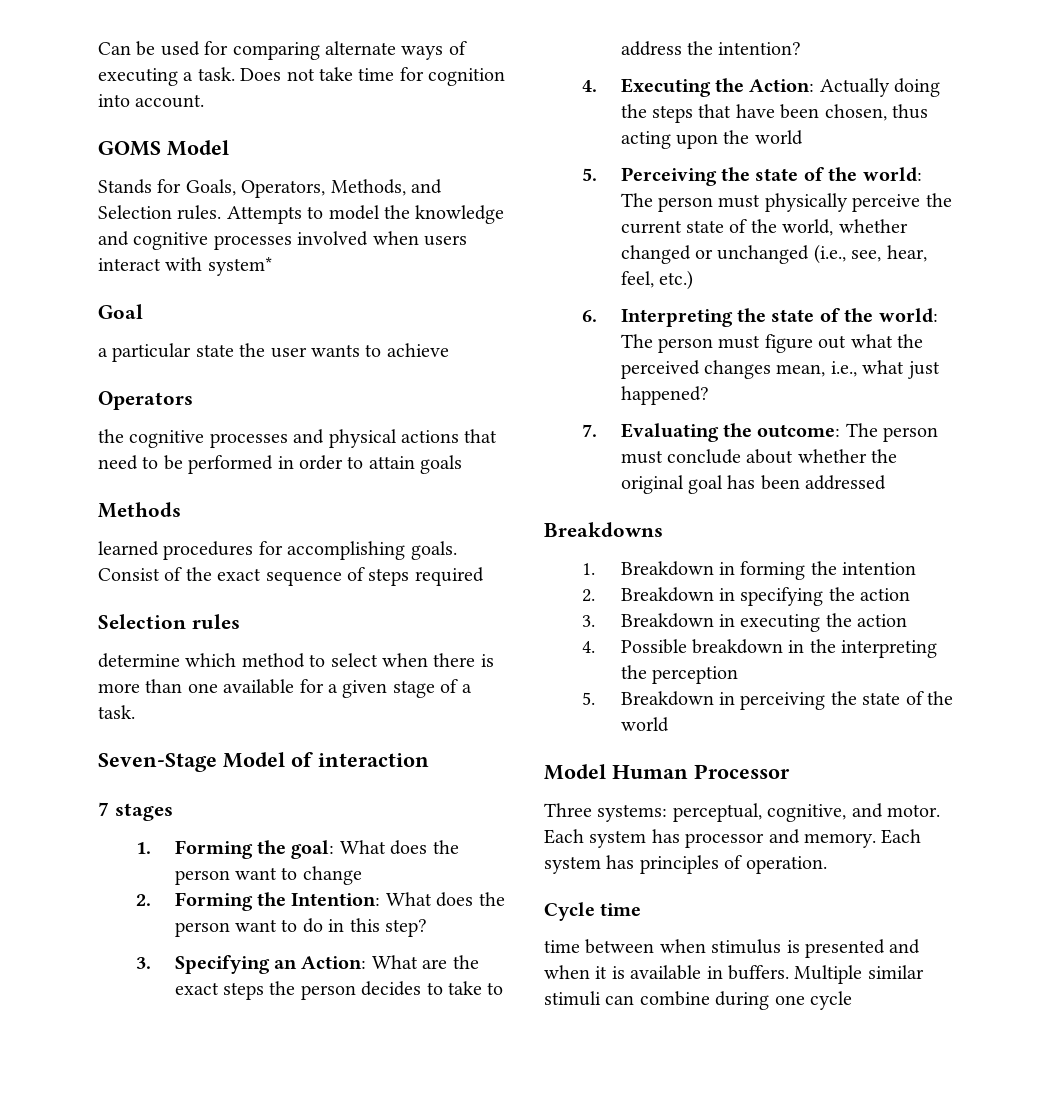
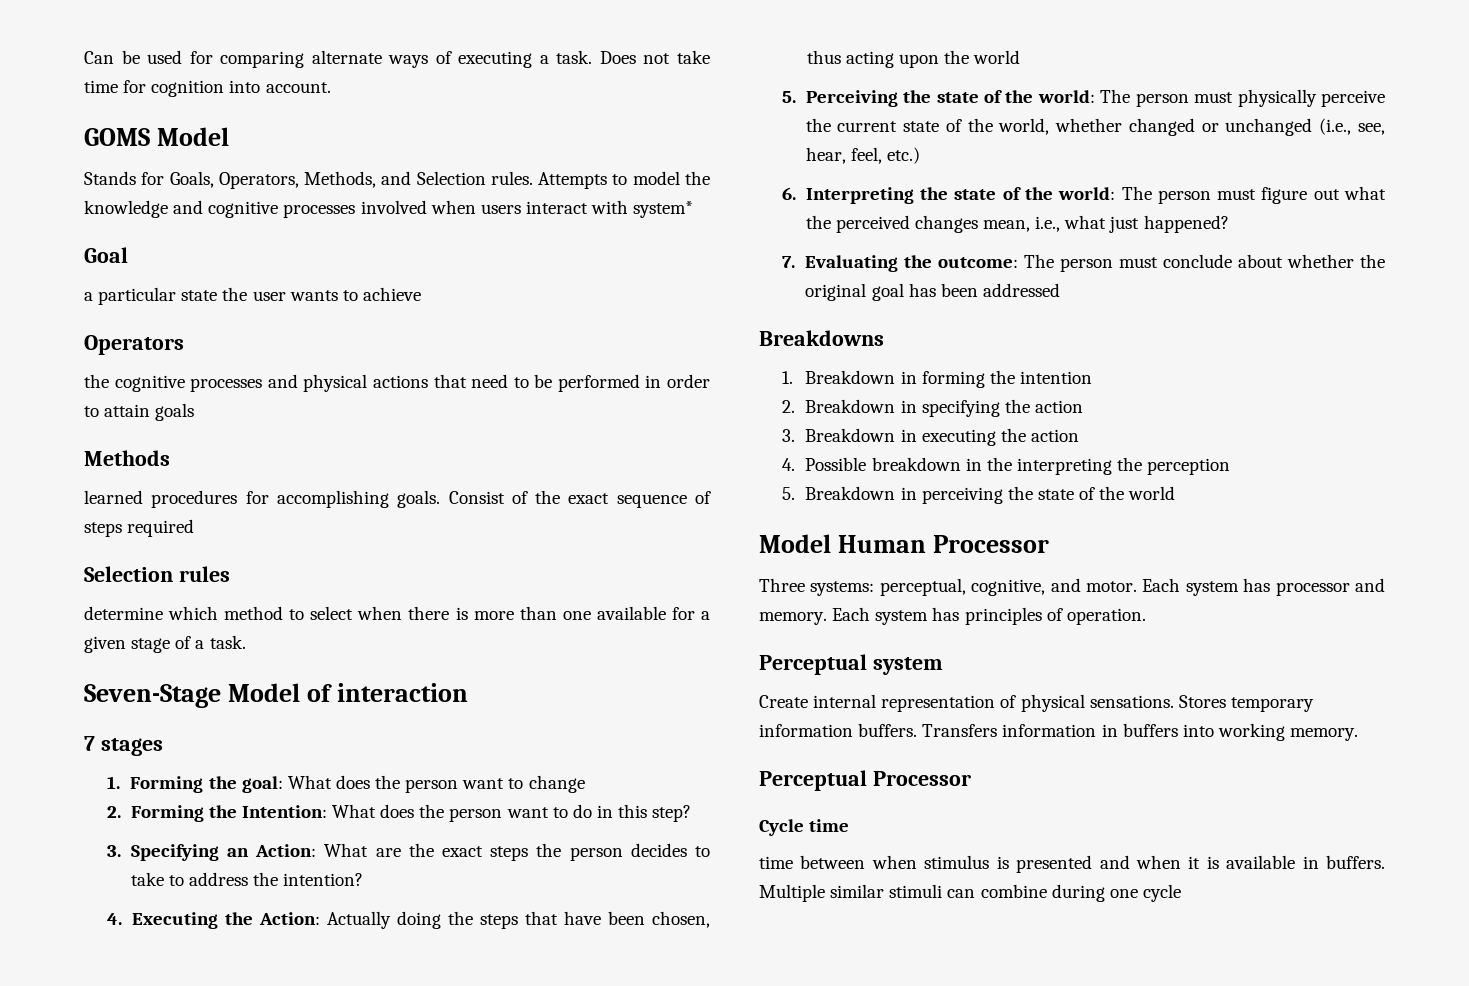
(827, 865) none -> [759,654,943,675] [759,694,1314,712] [759,723,1359,741] [759,770,971,791] // Perceptual system // Create internal representation of physical sensations. Stores temporary information buffers. Transfers information in buffers into working memory. // Perceptual Processor

